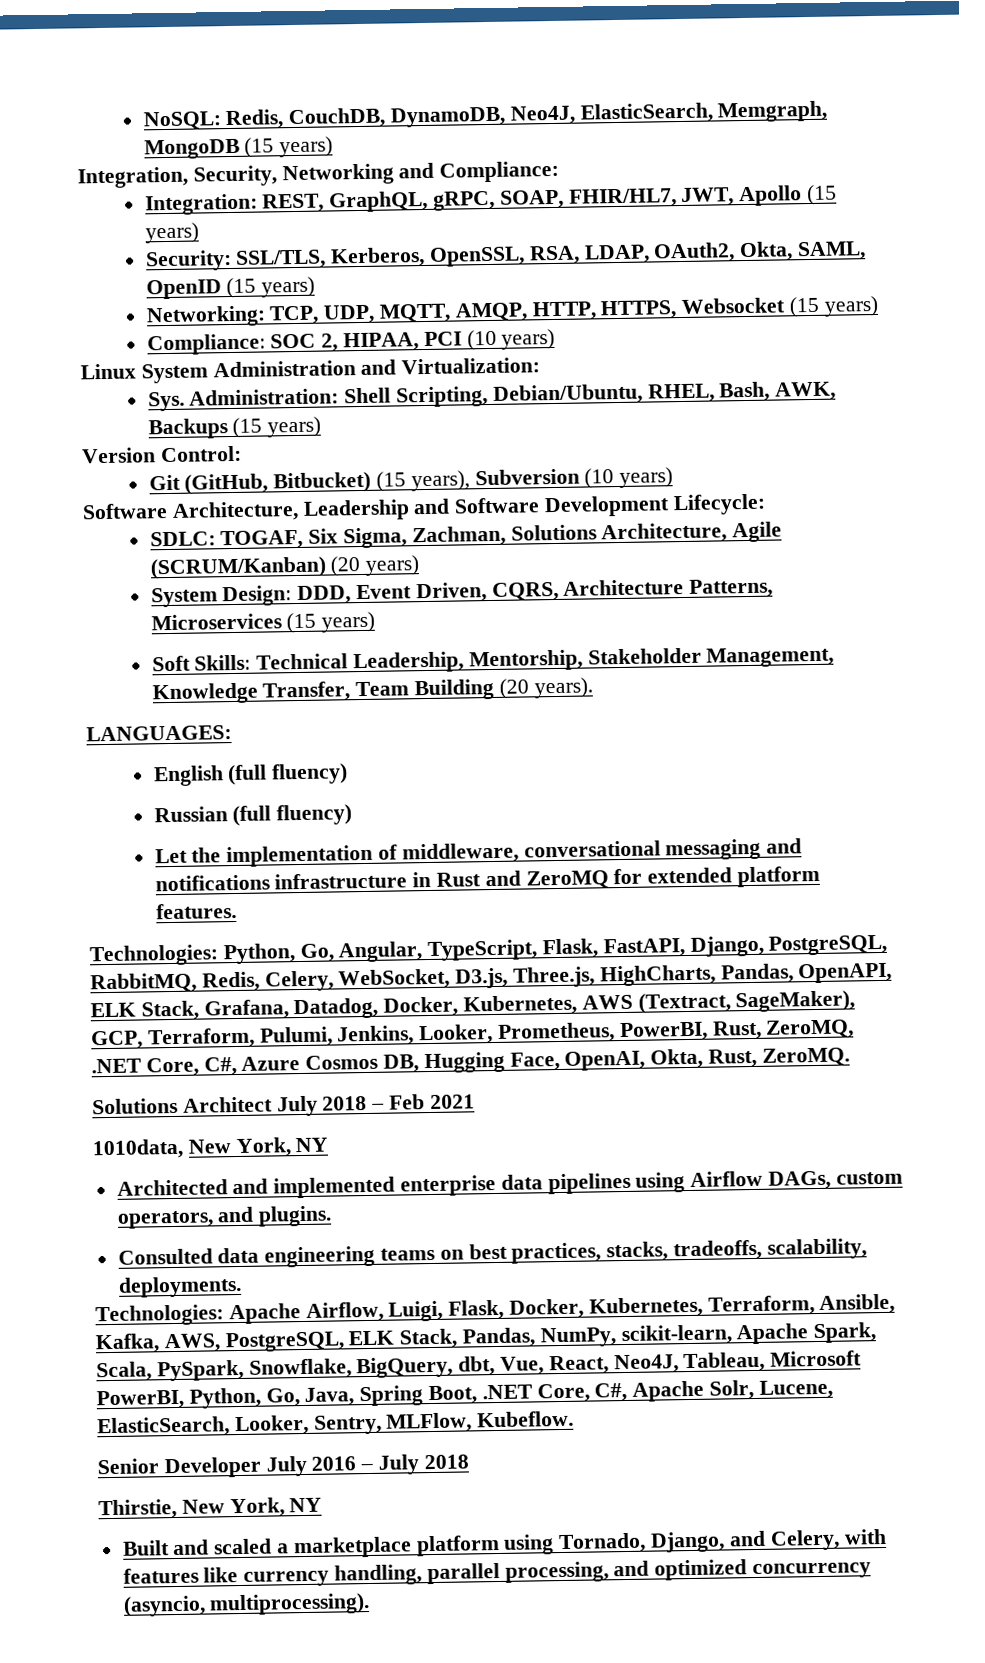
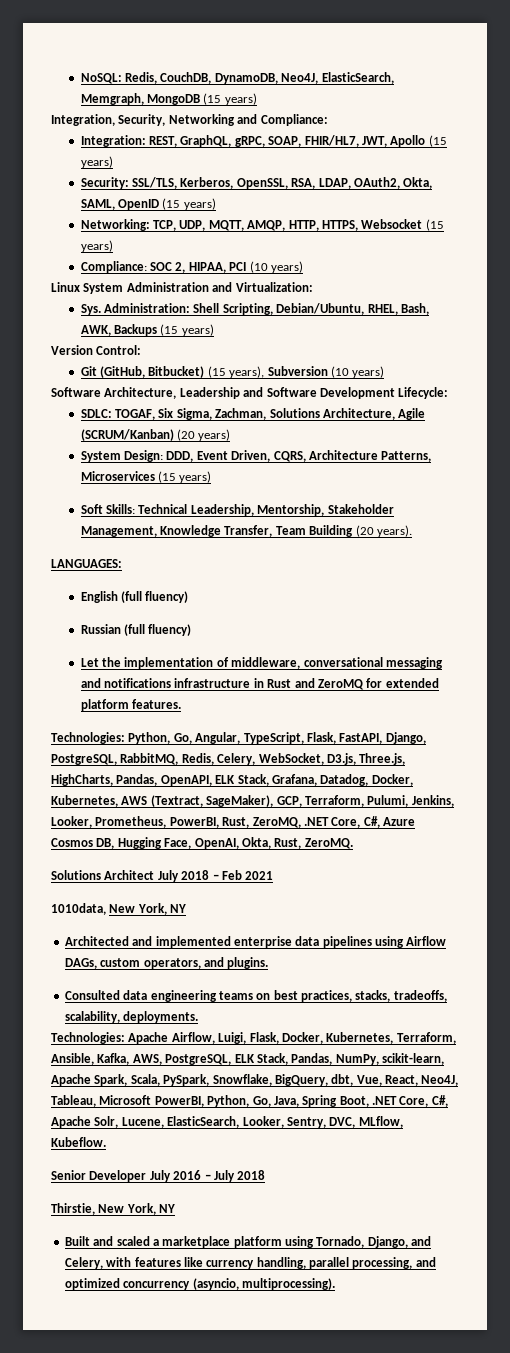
[386,1412,473,1433] MLFlow, -> [329,1116,403,1128] DVC, MLflow,

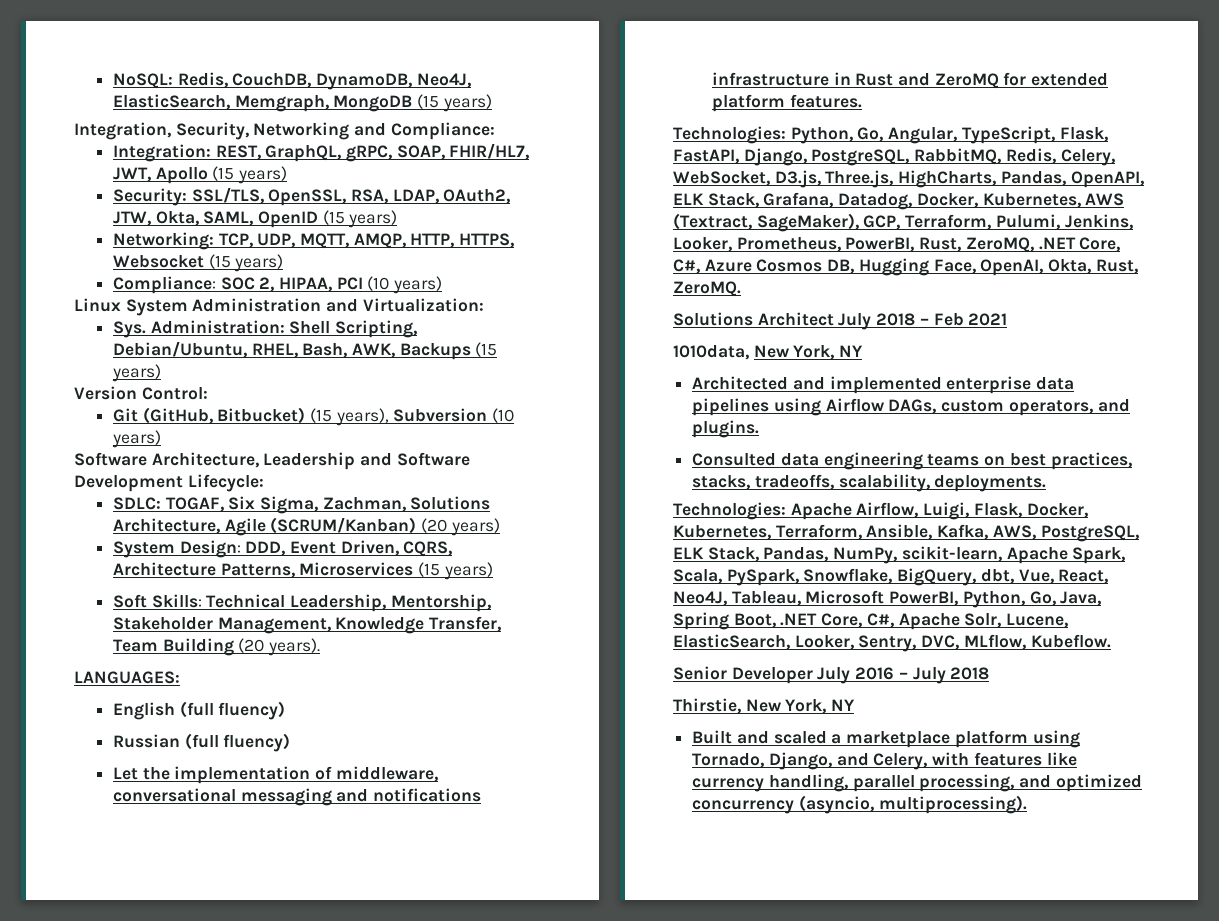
[180,177,234,189] Kerberos, -> (264, 195) none
(400, 183) none -> [112,211,151,226] JTW,

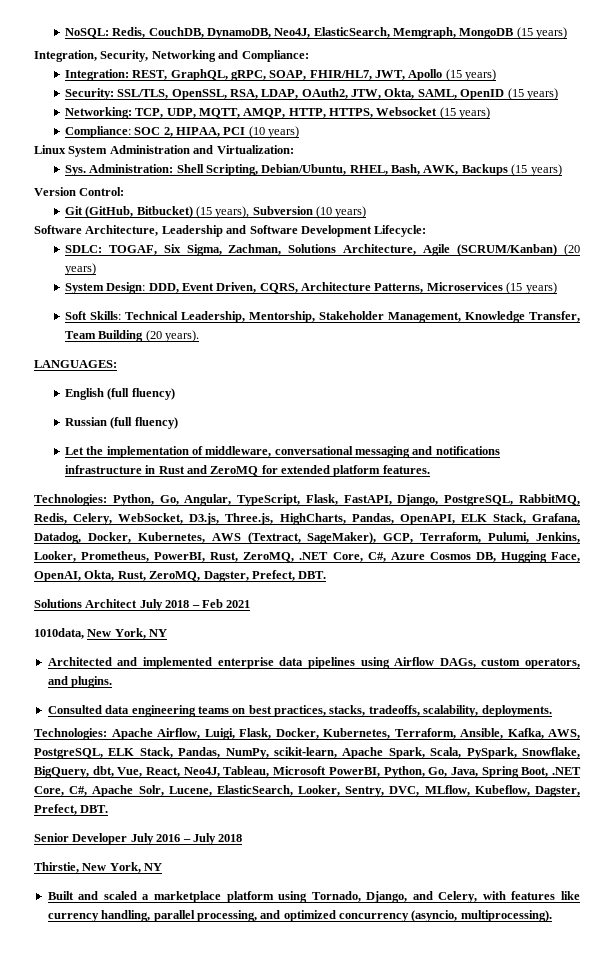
[673,281,741,297] ZeroMQ. -> [149,570,327,582] ZeroMQ, Dagster, Prefect, DBT.
[1030,634,1111,648] Kubeflow. -> [474,785,580,797] [34,804,109,815] Kubeflow, Dagster, Prefect, DBT.

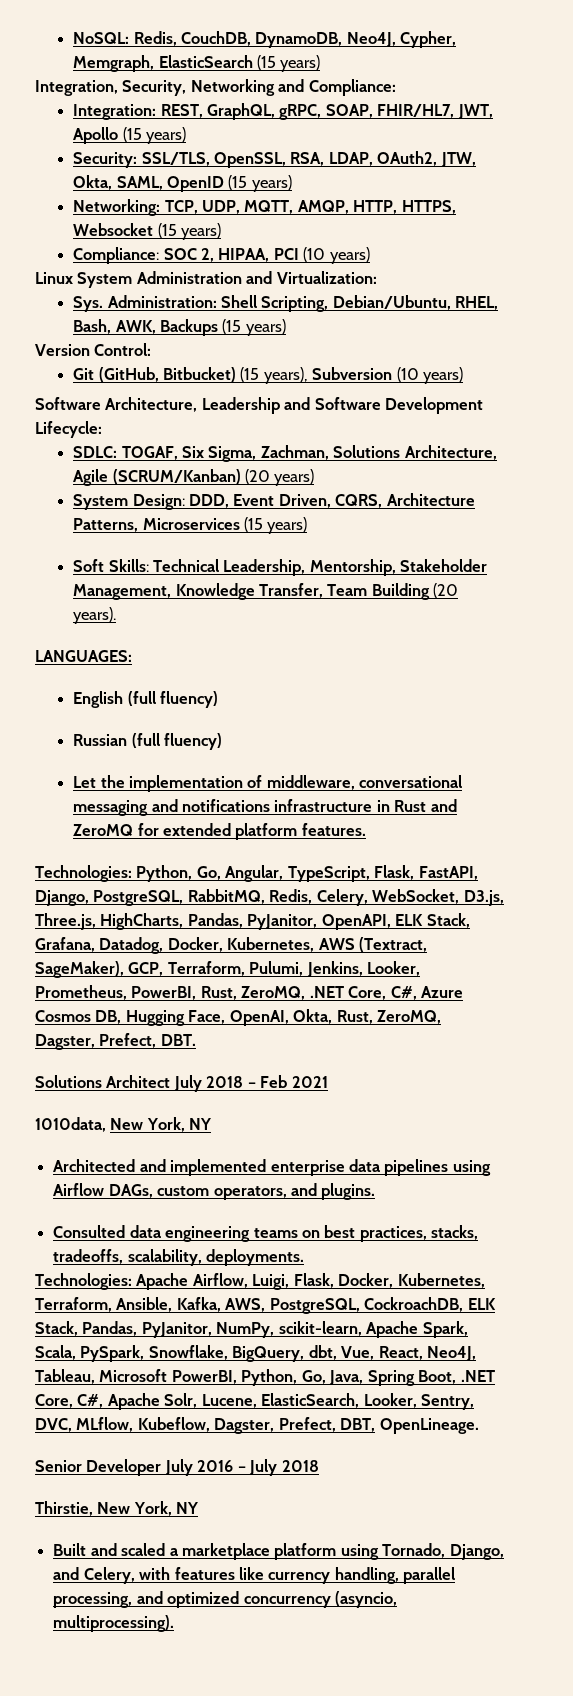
[313,27,514,39] ElasticSearch, Memgraph, MongoDB -> [400,31,457,48] [73,55,253,72] Cypher, Memgraph, ElasticSearch
(394, 518) none -> [247,914,318,930] PyJanitor,
(103, 753) none -> [364,1297,464,1312] CockroachDB,
(221, 752) none -> [141,1322,212,1338] PyJanitor,
[80,805,109,813] DBT. -> [340,1418,479,1434] DBT, OpenLineage.

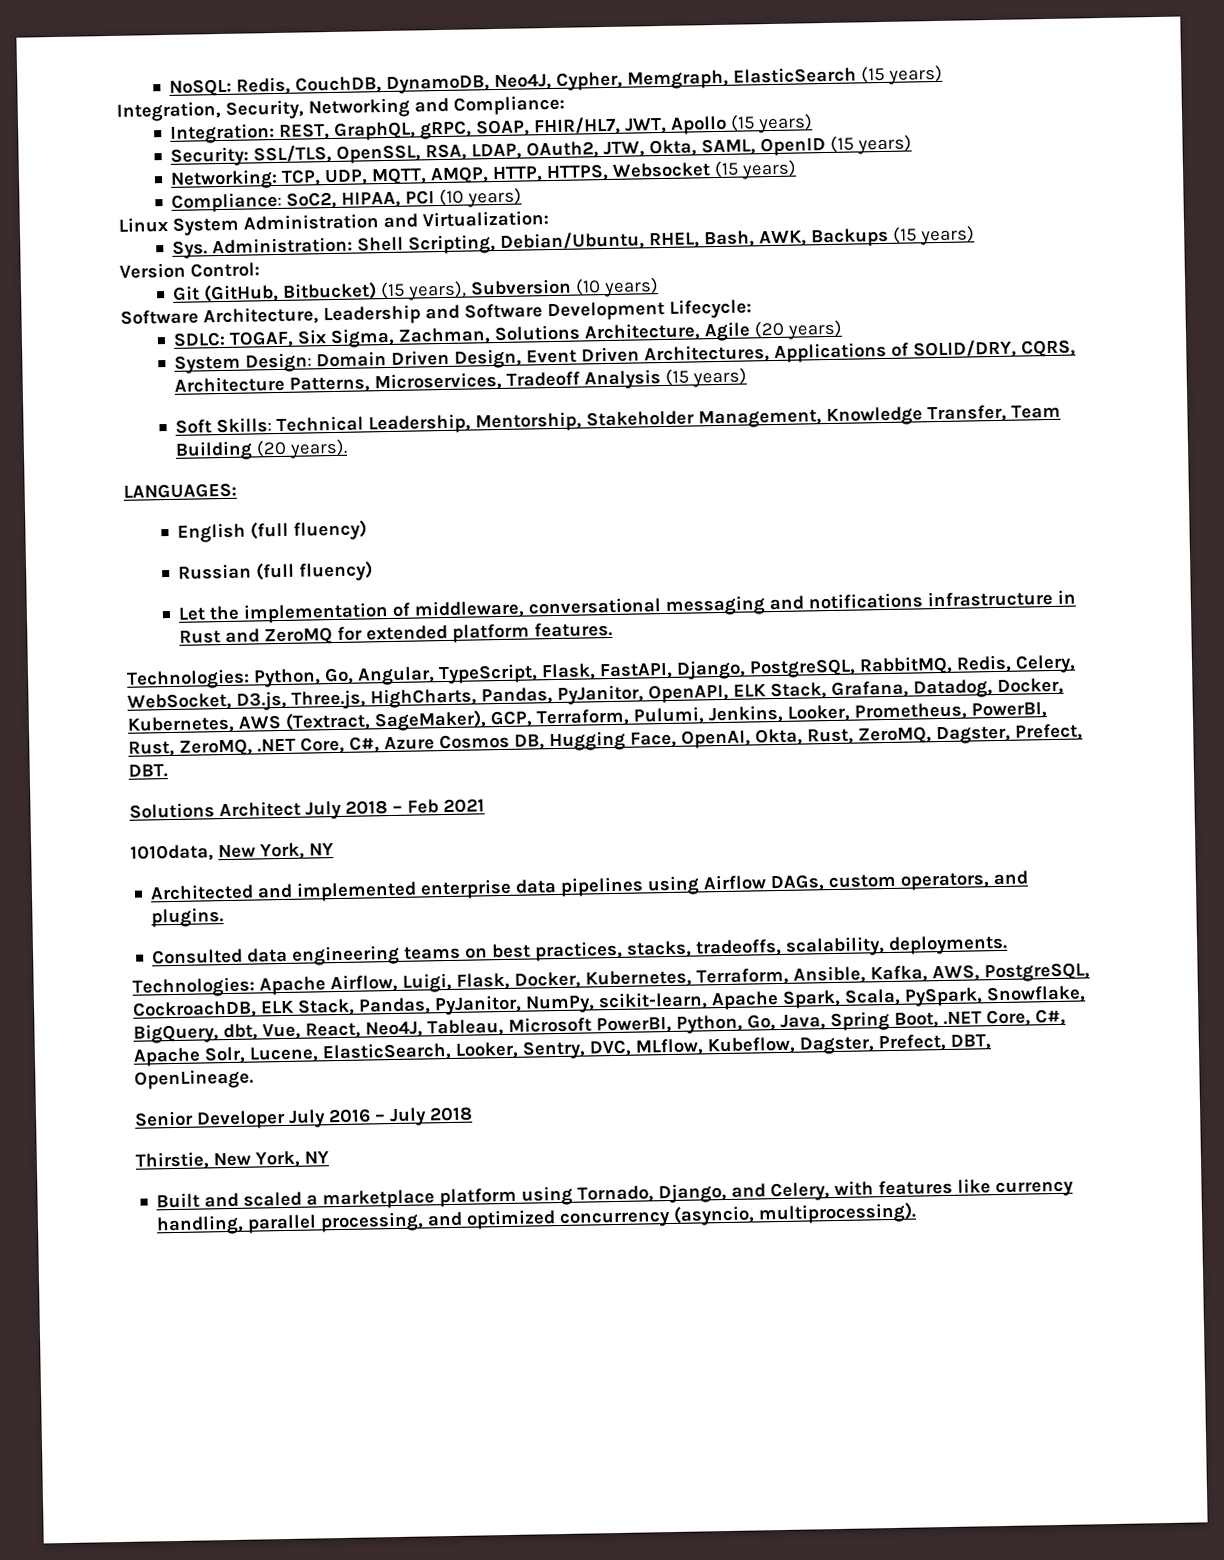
[163,248,215,262] SOC 2, -> [286,191,338,209] SoC2,
[112,469,241,484] (SCRUM/Kanban) -> (752, 331) none
[189,493,475,508] [73,518,240,532] DDD, Event Driven, CQRS, Architecture Patterns, Microservices -> [316,339,1077,369] [174,369,662,393] Domain Driven Design, Event Driven Architectures, Applications of SOLID/DRY, CQRS, Architecture Patterns, Microservices, Tradeoff Analysis

